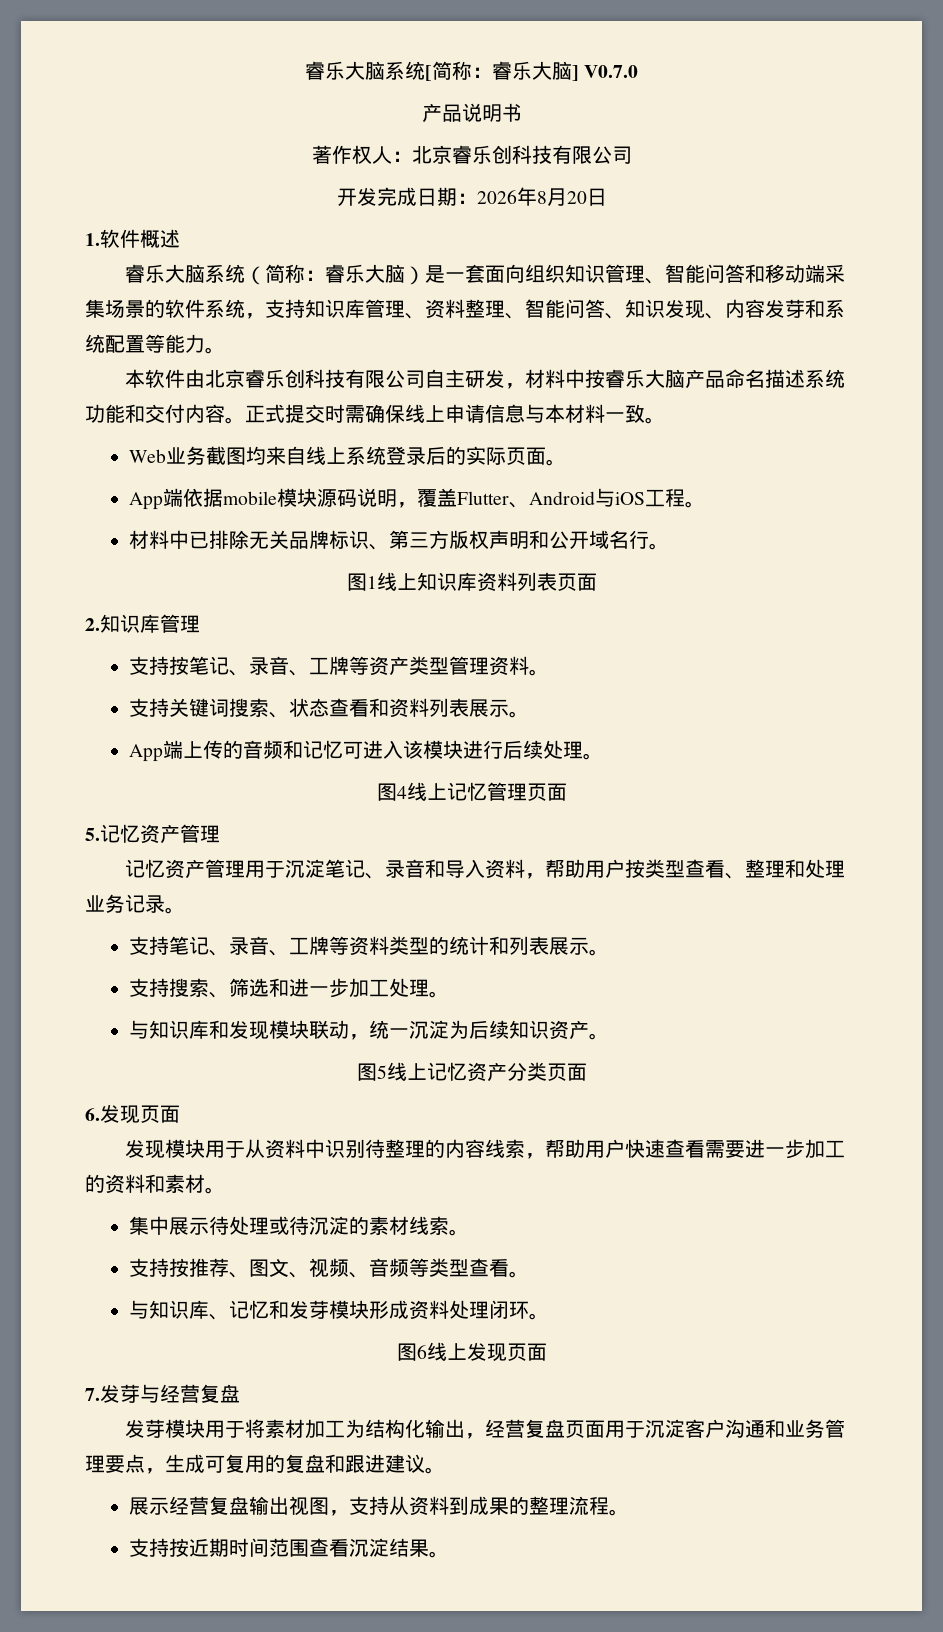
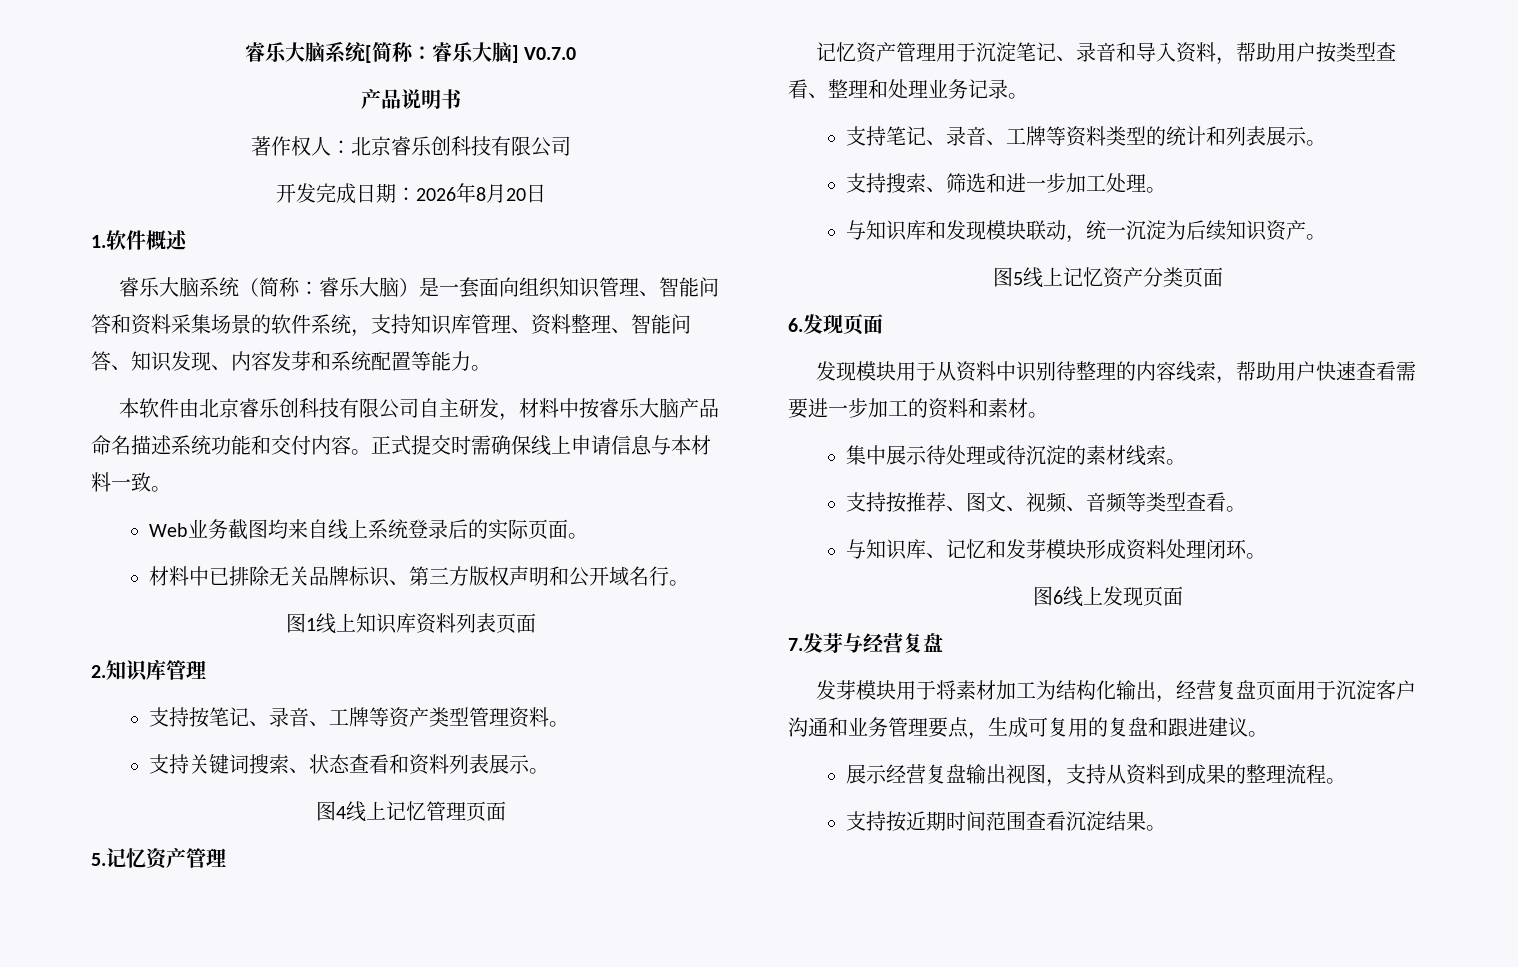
[765,264,826,283] 移动端 -> [131,314,171,335] 资料
[128,488,705,510] // App端依据mobile模块源码说明，覆盖Flutter、Android与iOS工程。 -> (588, 536) none
[128,740,603,762] // App端上传的音频和记忆可进入该模块进行后续处理。 -> (549, 771) none

